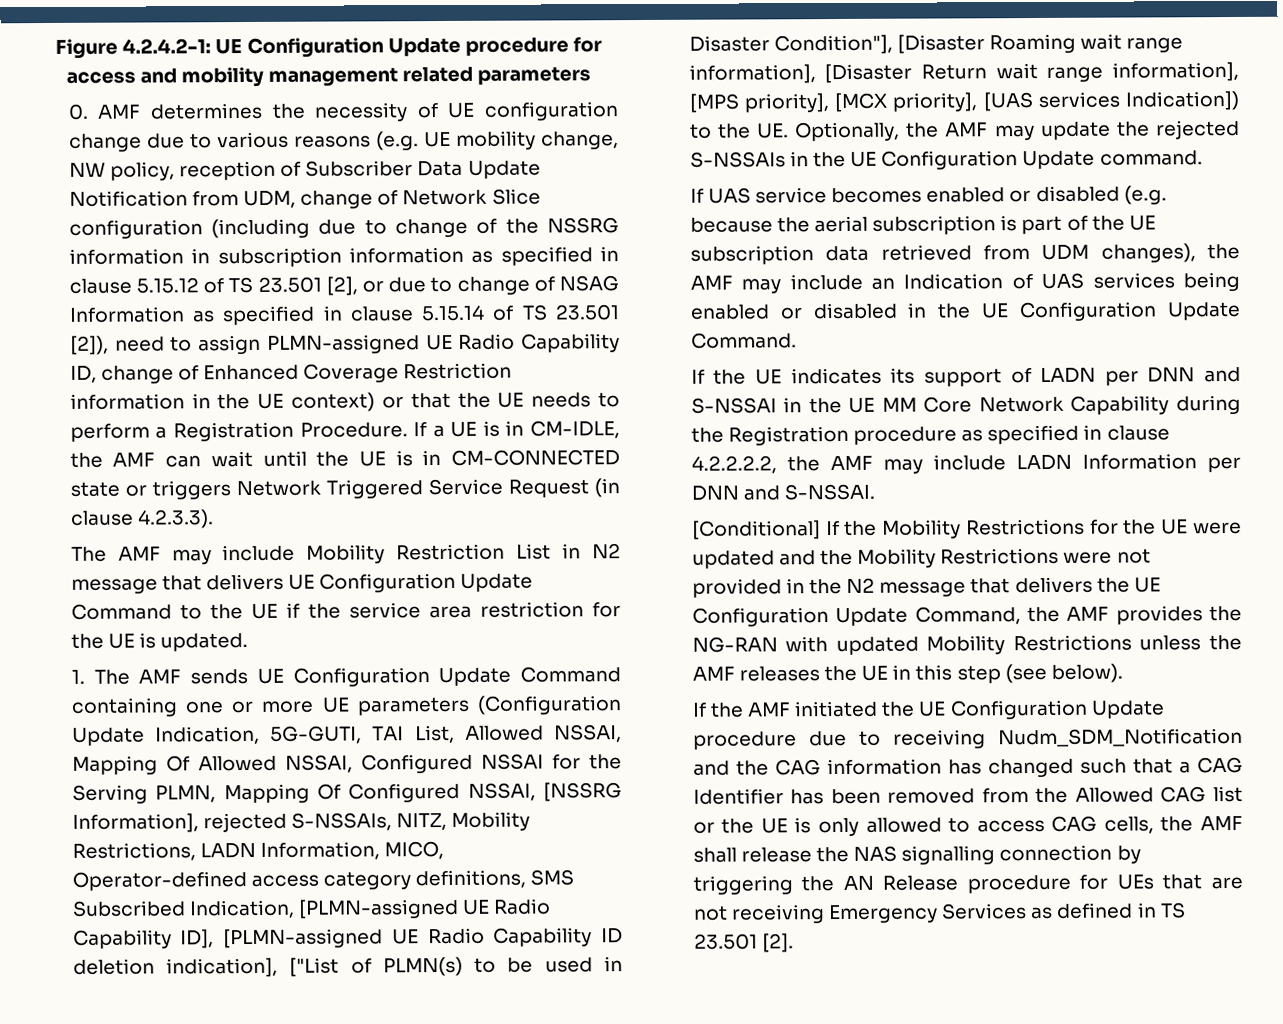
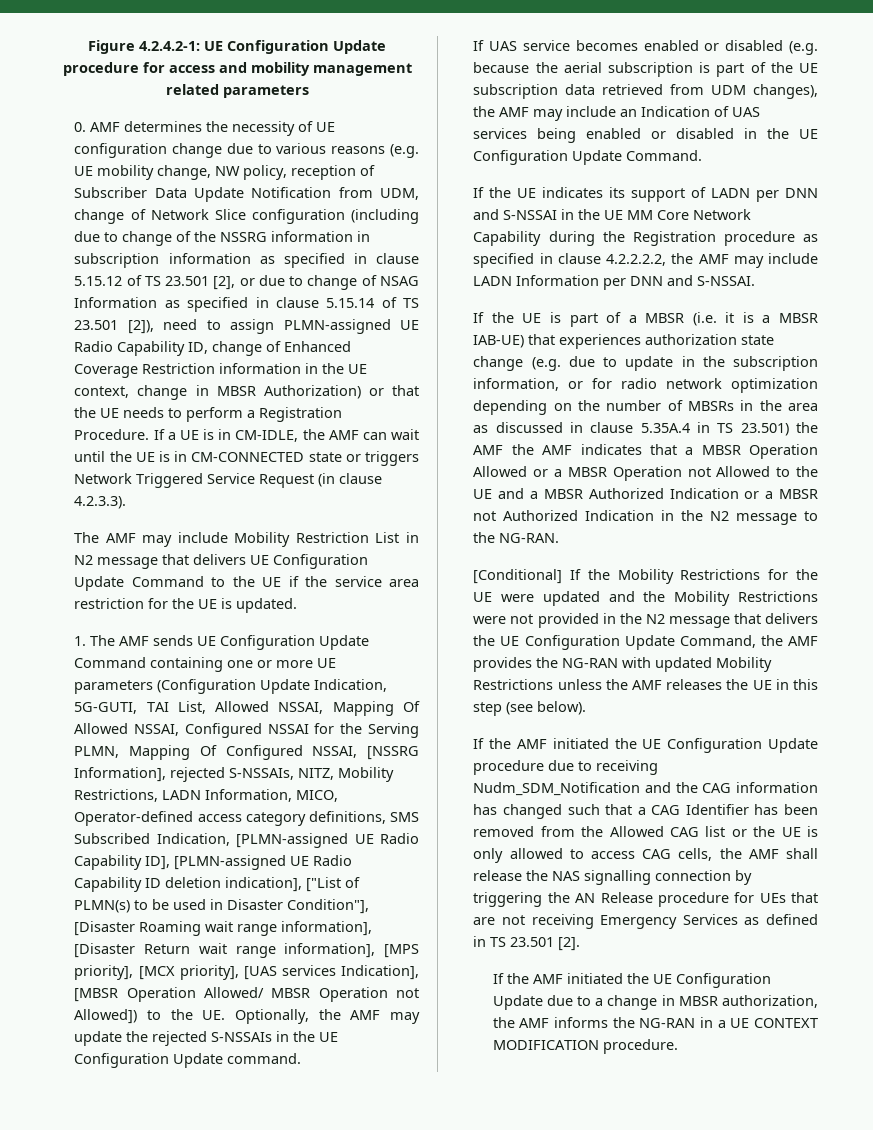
[291,392,376,412] context) -> [74,385,361,400] context, change in MBSR Authorization)
[1125,90,1239,111] Indication]) -> [341,965,419,980] [74,987,419,1002] [74,1009,138,1024] Indication], [MBSR Operation Allowed/ MBSR Operation not Allowed])
(876, 492) none -> [473,312,818,327] [473,334,775,349] [473,356,818,371] [473,378,818,393] [473,400,818,415] [473,422,818,436] [473,444,818,459] [473,466,818,481] [473,488,818,499] [473,510,818,525] [473,532,560,543] // If the UE is part of a MBSR (i.e. it is a MBSR IAB-UE) that experiences authorization state change (e.g. due to update in the subscription information, or for radio network optimization depending on the number of MBSRs in the area as discussed in clause 5.35A.4 in TS 23.501) the AMF the AMF indicates that a MBSR Operation Allowed or a MBSR Operation not Allowed to the UE and a MBSR Authorized Indication or a MBSR not Authorized Indication in the N2 message to the NG-RAN.
(794, 943) none -> [492,973,771,988] [492,995,818,1010] [492,1017,818,1028] [492,1039,678,1054] // If the AMF initiated the UE Configuration Update due to a change in MBSR authorization, the AMF informs the NG-RAN in a UE CONTEXT MODIFICATION procedure.

